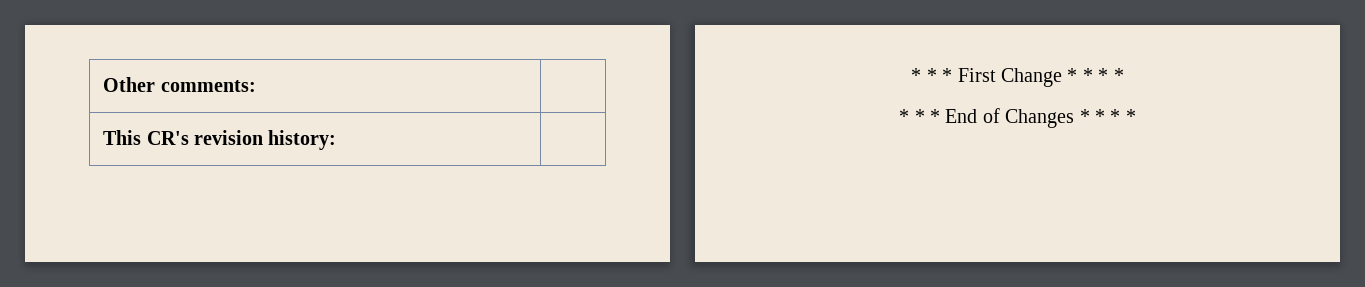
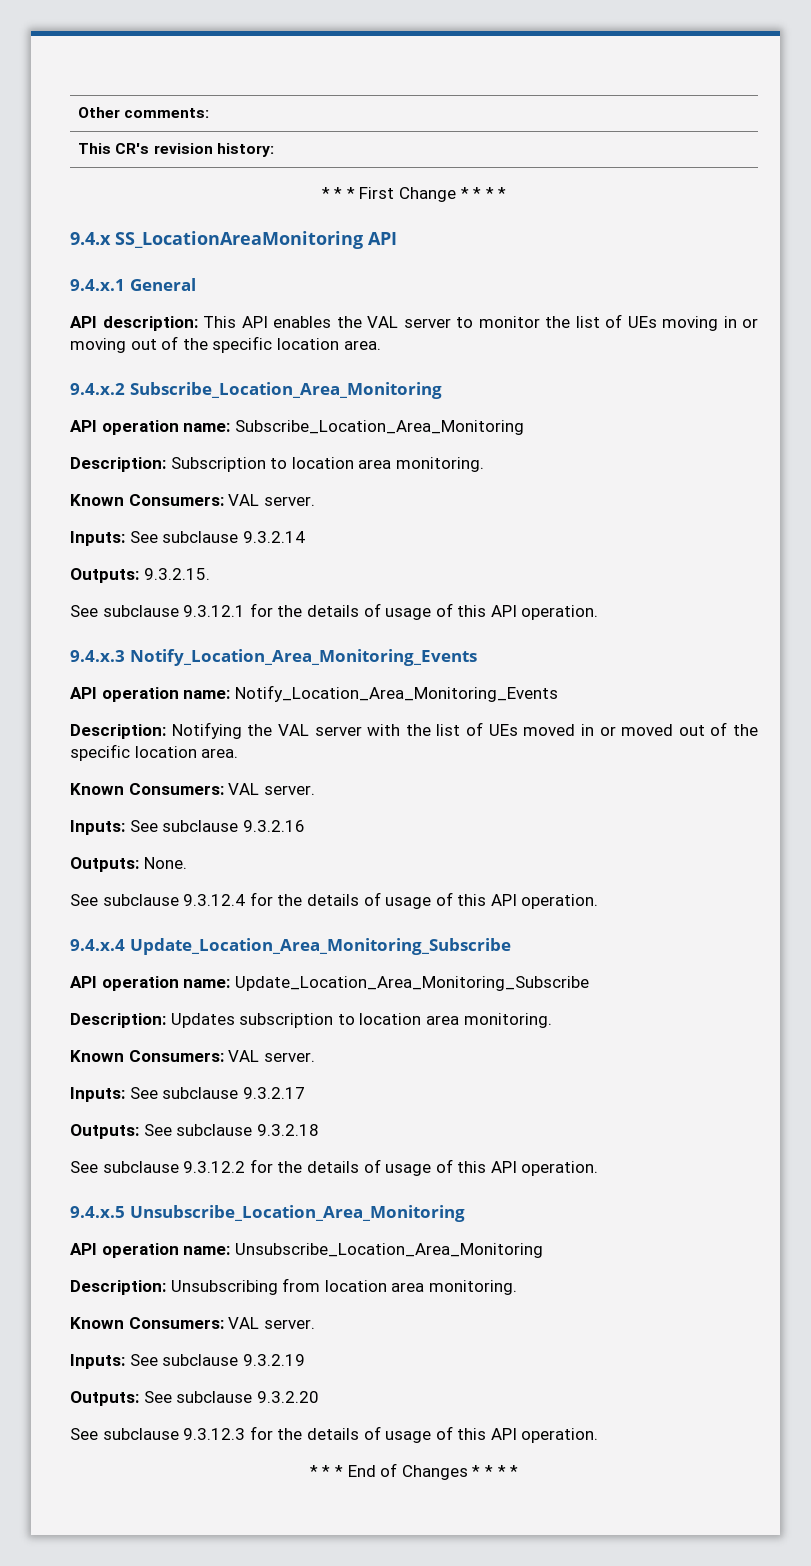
(1124, 75) none -> [70,231,397,249] [70,278,196,291] [70,314,758,331] [70,336,381,353] [70,382,442,399] [70,420,524,435] [70,457,484,472] [70,494,315,506] [70,531,305,546] [70,568,210,583] [70,603,599,620] [70,649,477,666] [70,685,558,702] [70,722,758,739] [70,744,239,761] [70,783,315,795] [70,820,305,835] [70,857,187,872] [70,892,599,909] [70,938,511,955] [70,976,589,991] [70,1013,552,1028] [70,1050,315,1062] [70,1087,305,1102] [70,1124,319,1139] [70,1159,599,1176] [70,1205,465,1222] [70,1243,543,1258] [70,1278,517,1295] [70,1317,315,1329] [70,1354,305,1369] [70,1391,319,1406] [70,1426,599,1443] // 9.4.x SS_LocationAreaMonitoring API // 9.4.x.1 General // API description: This API enables the VAL server to monitor the list of UEs moving in or moving out of the specific location area. // 9.4.x.2 Subscribe_Location_Area_Monitoring // API operation name: Subscribe_Location_Area_Monitoring // Description: Subscription to location area monitoring. // Known Consumers: VAL server. // Inputs: See subclause 9.3.2.14 // Outputs: 9.3.2.15. // See subclause 9.3.12.1 for the details of usage of this API operation. // 9.4.x.3 Notify_Location_Area_Monitoring_Events // API operation name: Notify_Location_Area_Monitoring_Events // Description: Notifying the VAL server with the list of UEs moved in or moved out of the specific location area. // Known Consumers: VAL server. // Inputs: See subclause 9.3.2.16 // Outputs: None. // See subclause 9.3.12.4 for the details of usage of this API operation. // 9.4.x.4 Update_Location_Area_Monitoring_Subscribe // API operation name: Update_Location_Area_Monitoring_Subscribe // Description: Updates subscription to location area monitoring. // Known Consumers: VAL server. // Inputs: See subclause 9.3.2.17 // Outputs: See subclause 9.3.2.18 // See subclause 9.3.12.2 for the details of usage of this API operation. // 9.4.x.5 Unsubscribe_Location_Area_Monitoring // API operation name: Unsubscribe_Location_Area_Monitoring // Description: Unsubscribing from location area monitoring. // Known Consumers: VAL server. // Inputs: See subclause 9.3.2.19 // Outputs: See subclause 9.3.2.20 // See subclause 9.3.12.3 for the details of usage of this API operation.

